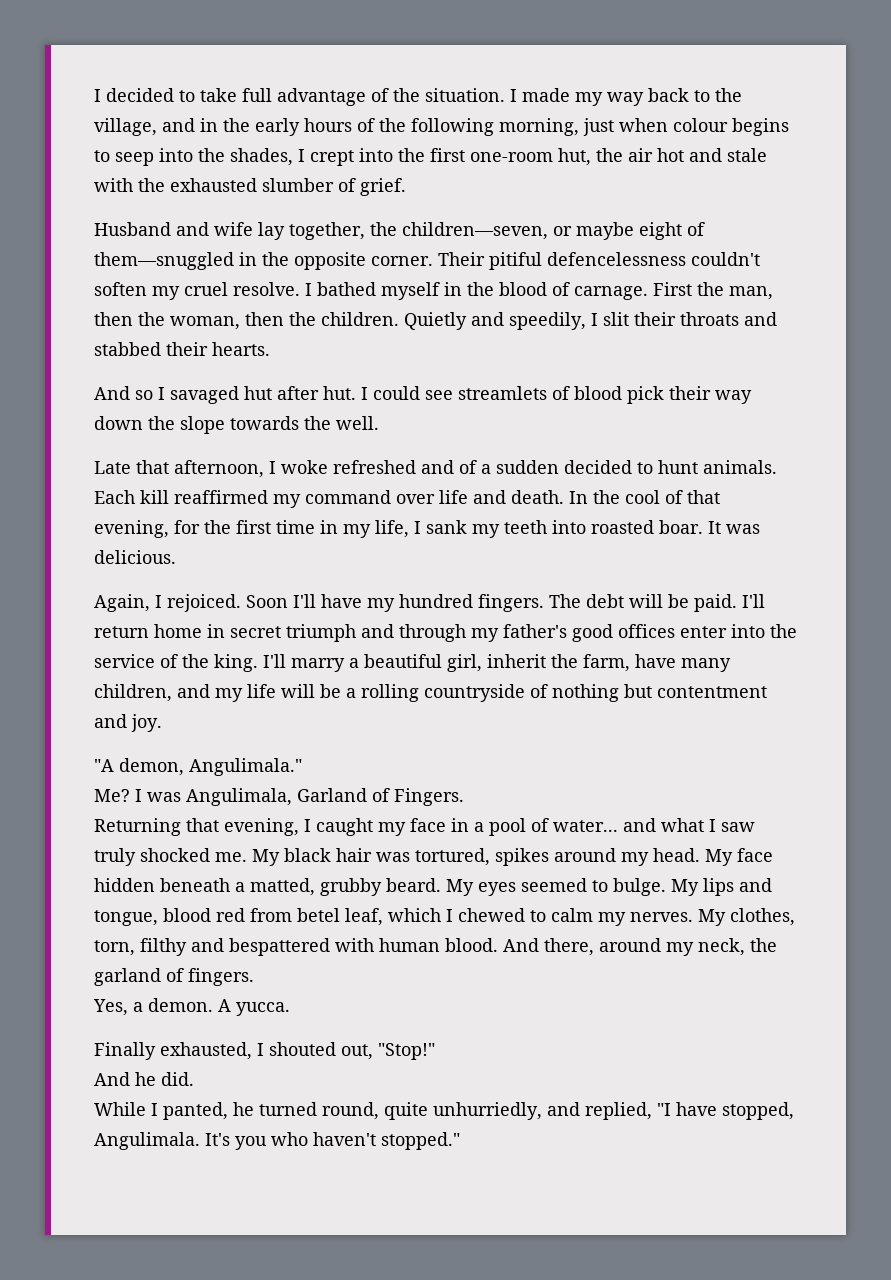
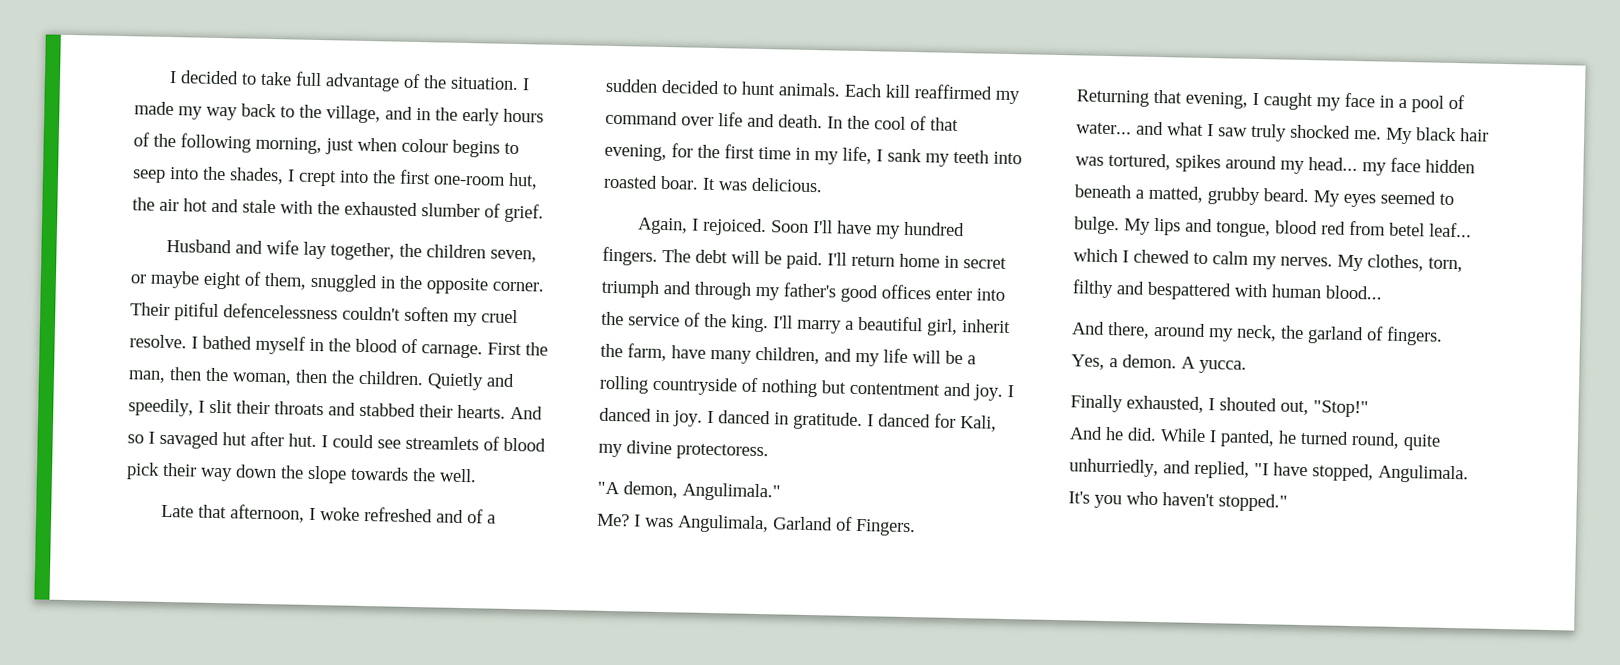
[402,222,548,240] children—seven, -> [425,244,537,263] children seven,
[94,252,234,270] them—snuggled -> [264,272,378,293] them, snuggled
(270, 349) // -> (506, 411) none
(162, 723) none -> [1007,385,1014,398] [599,407,997,432] [598,440,769,461] I danced in joy. I danced in gratitude. I danced for Kali, my divine protectoress.
[653,848,733,866] head. My -> [1308,157,1387,176] head... my
[345,908,383,926] leaf, -> [1429,222,1472,238] leaf...
[445,938,498,952] blood. -> [1325,285,1383,300] blood... //
(194, 1079) // -> (1157, 434) none

